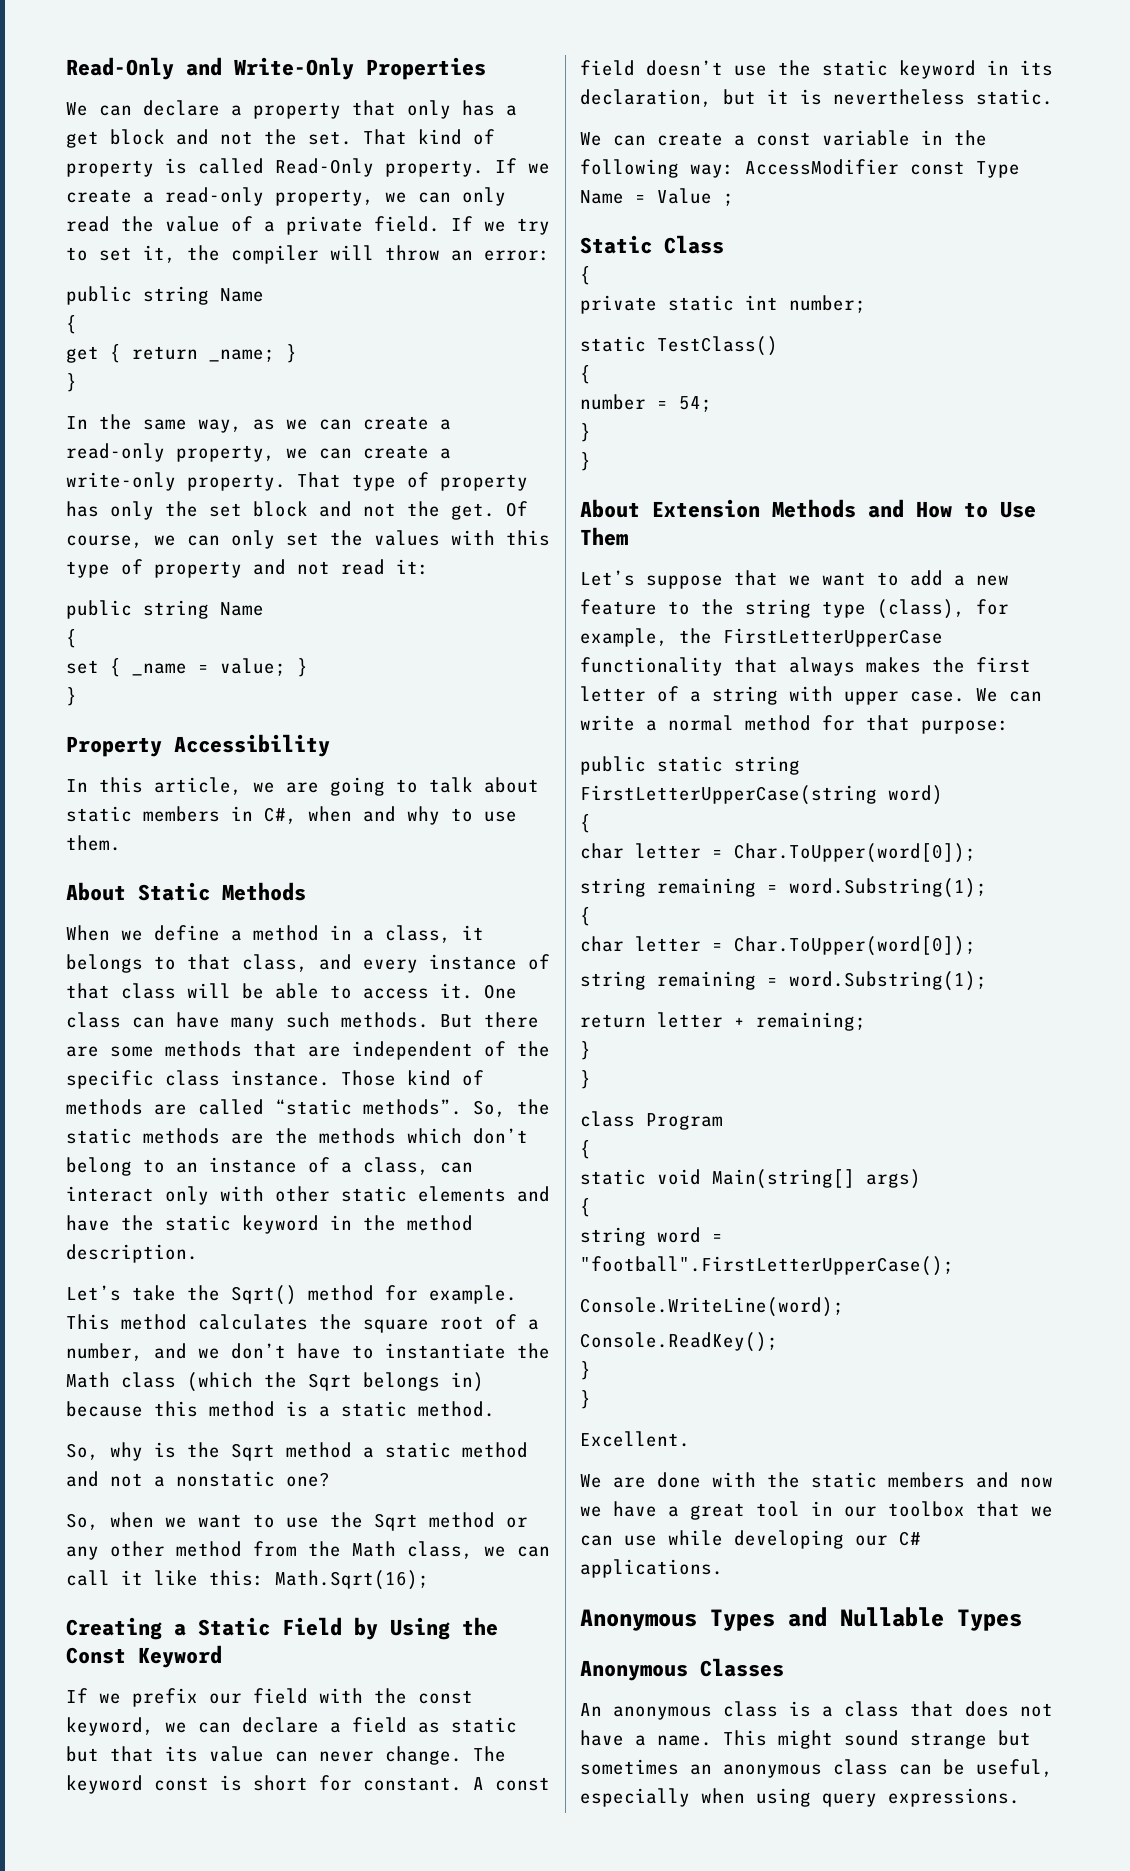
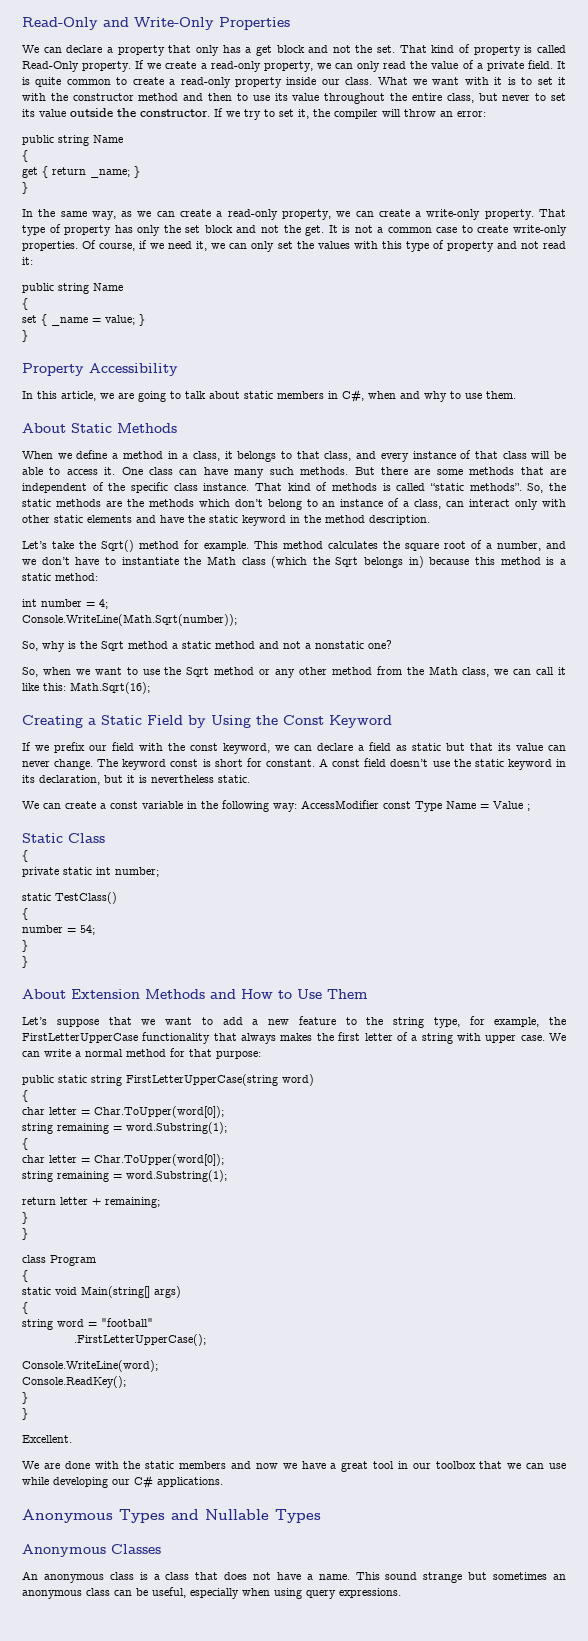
(440, 224) none -> [556,61,566,69] [22,77,567,88] [22,93,566,104] [22,108,210,117] It is quite common to create a read-only property inside our class. What we want with it is to set it with the constructor method and then to use its value throughout the entire class, but never to set its value outside the constructor.
[506,501,528,517] [66,535,143,548] Of course, -> [328,225,568,236] [22,240,208,251] It is not a common case to create write-only properties. Of course, if we need it,
[341,1070,396,1086] Those -> [254,483,282,491] That
[154,1104,187,1115] are -> [382,483,391,491] is
[418,1401,495,1417] method. -> [55,573,98,581] [22,599,108,609] [22,614,237,626] method: // int number = 4; // Console.WriteLine(Math.Sqrt(number));
[822,599,965,619] type (class), -> [433,1017,460,1028] type,
[580,1256,954,1276] "football".FirstLetterUpperCase(); -> [101,1318,153,1327] [73,1334,206,1346] "football" // .FirstLetterUpperCase();
[778,1730,833,1749] might -> (380, 1576) none

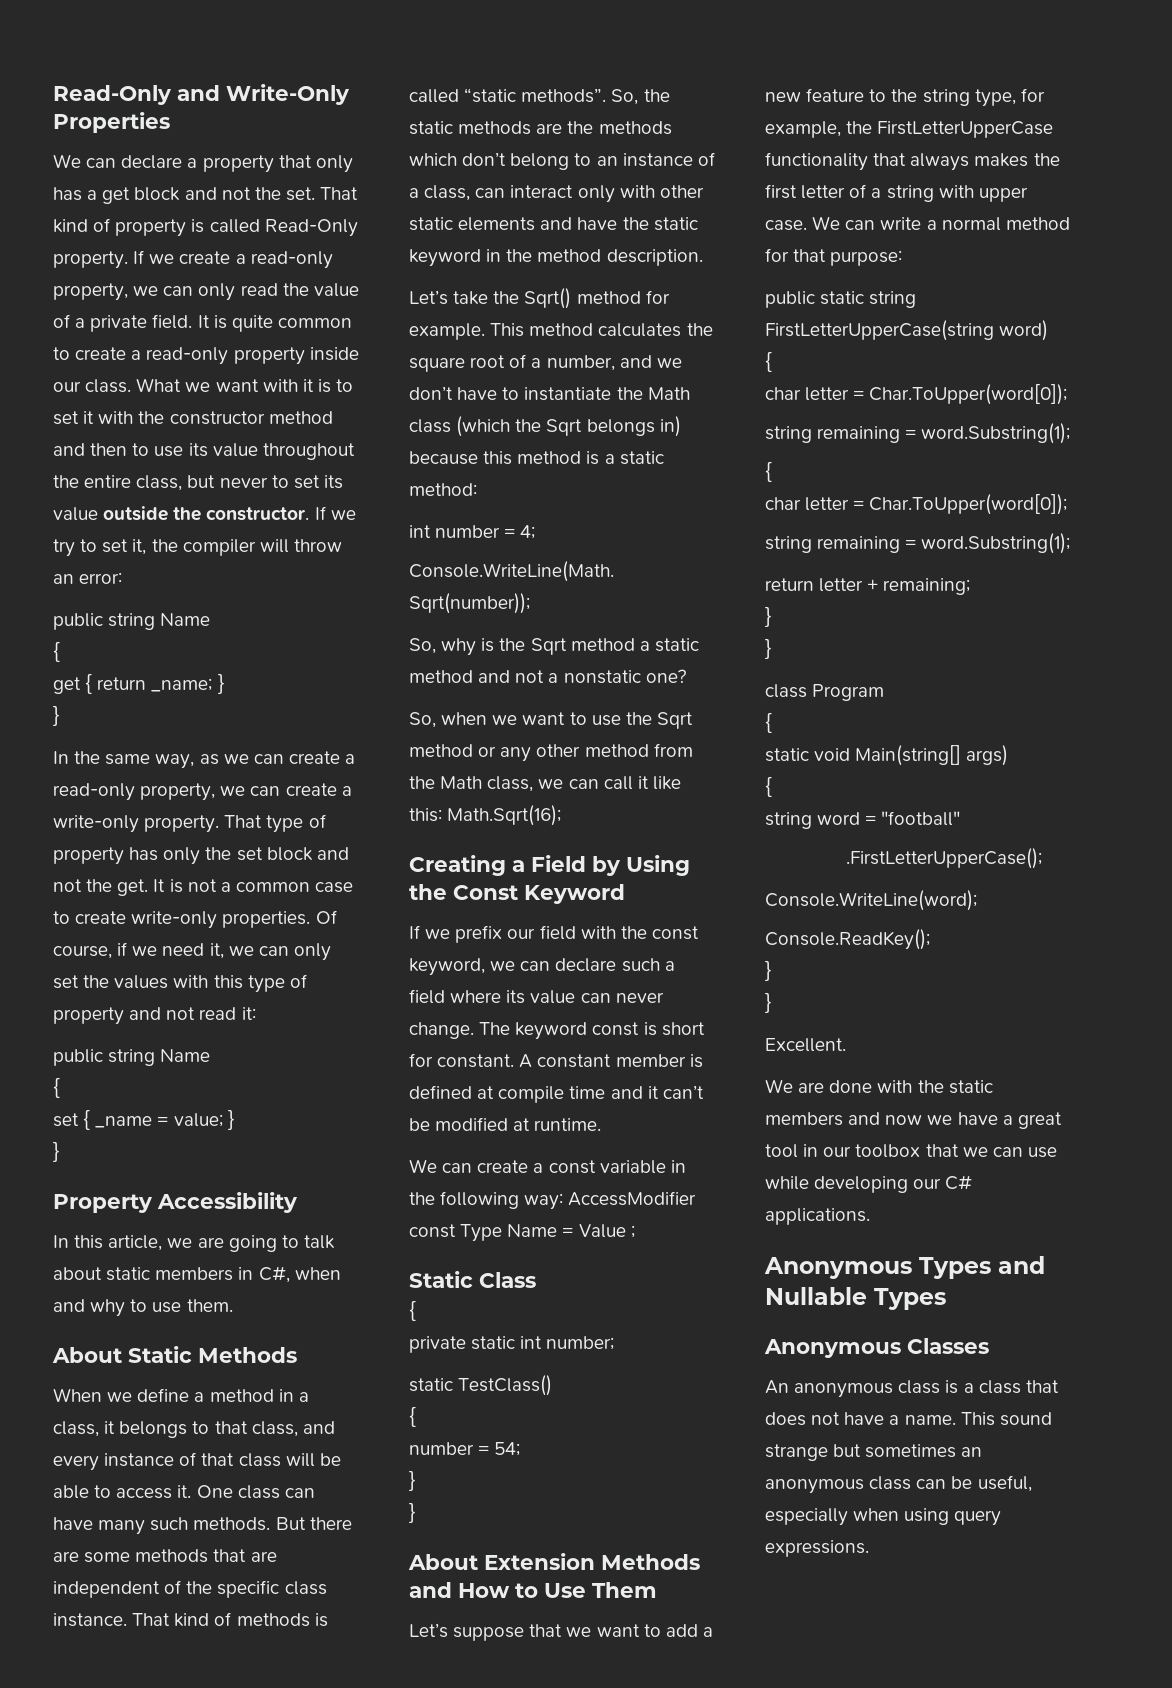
[101,715,142,725] Static -> (525, 866) none
(353, 747) none -> [621,958,660,972] such
[396,743,493,751] as static but that -> [450,990,502,1003] where
[332,758,567,770] [22,775,250,785] const field doesn’t use the static keyword in its declaration, but it is nevertheless static. -> [537,1054,703,1068] [409,1085,704,1103] [409,1117,602,1131] constant member is defined at compile time and it can’t be modified at runtime.

